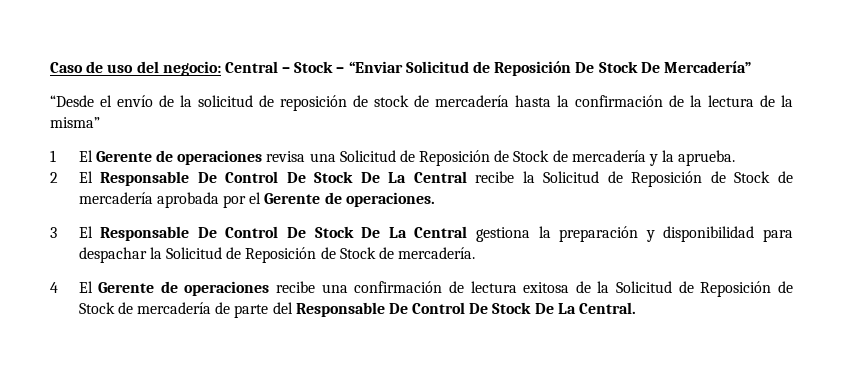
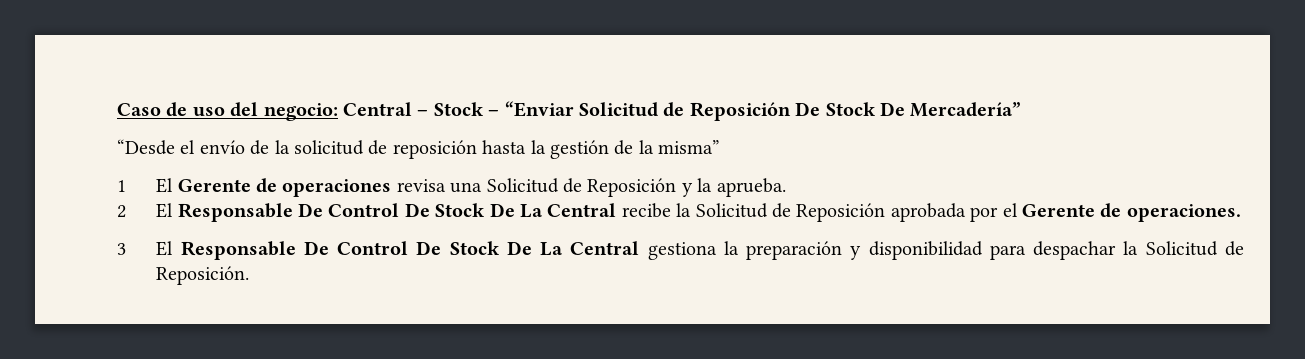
[353,95,754,107] de stock de mercadería hasta la confirmación de la lectura -> [482,140,609,159] hasta la gestión
[494,150,646,162] de Stock de mercadería -> (677, 187) none
[710,171,793,183] [78,192,153,204] de Stock de mercadería -> (886, 212) none
[245,247,476,263] [50,281,793,297] [78,302,636,318] Reposición de Stock de mercadería. // 4 El Gerente de operaciones recibe una confirmación de lectura exitosa de la Solicitud de Reposición de Stock de mercadería de parte del Responsable De Control De Stock De La Central. -> [156,266,250,285] Reposición.

